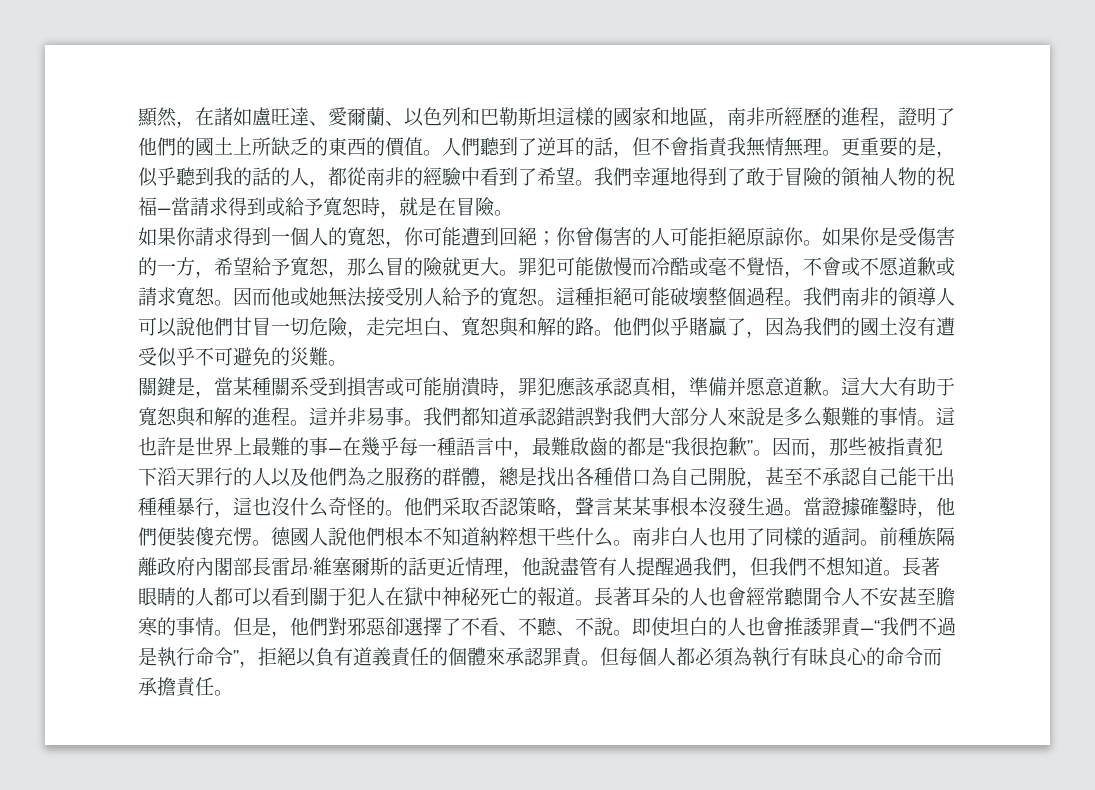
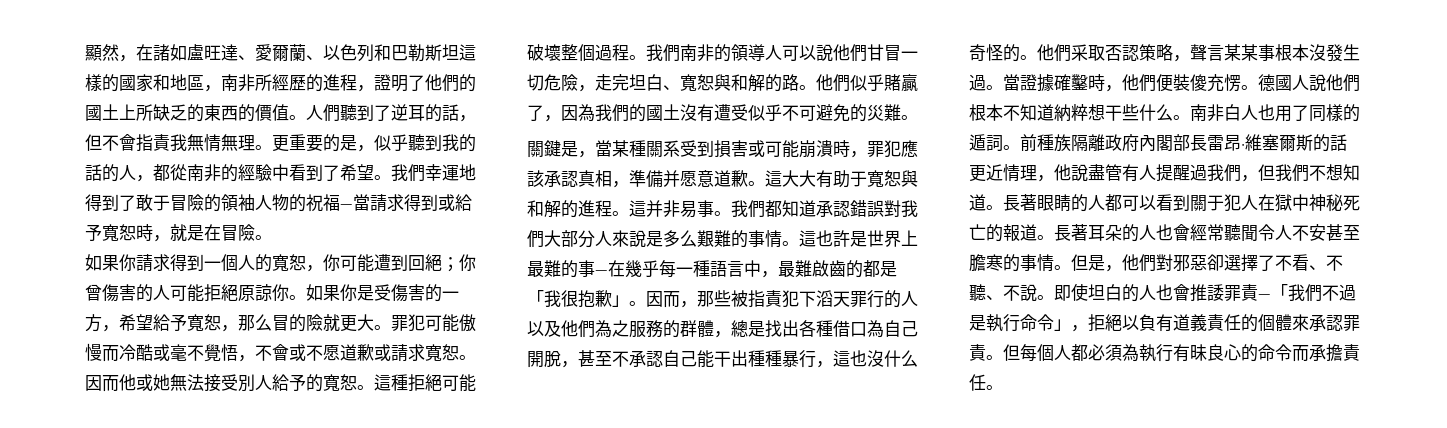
[665,440,671,454] “ -> [527,290,544,305] 「
[747,440,753,454] ” -> [612,295,629,307] 」
[860,620,880,634] —“ -> [1258,284,1288,299] —「
[233,650,239,664] ” -> [1054,319,1071,331] 」

